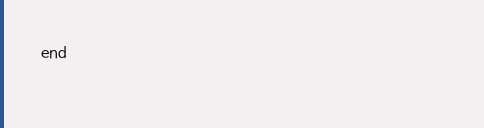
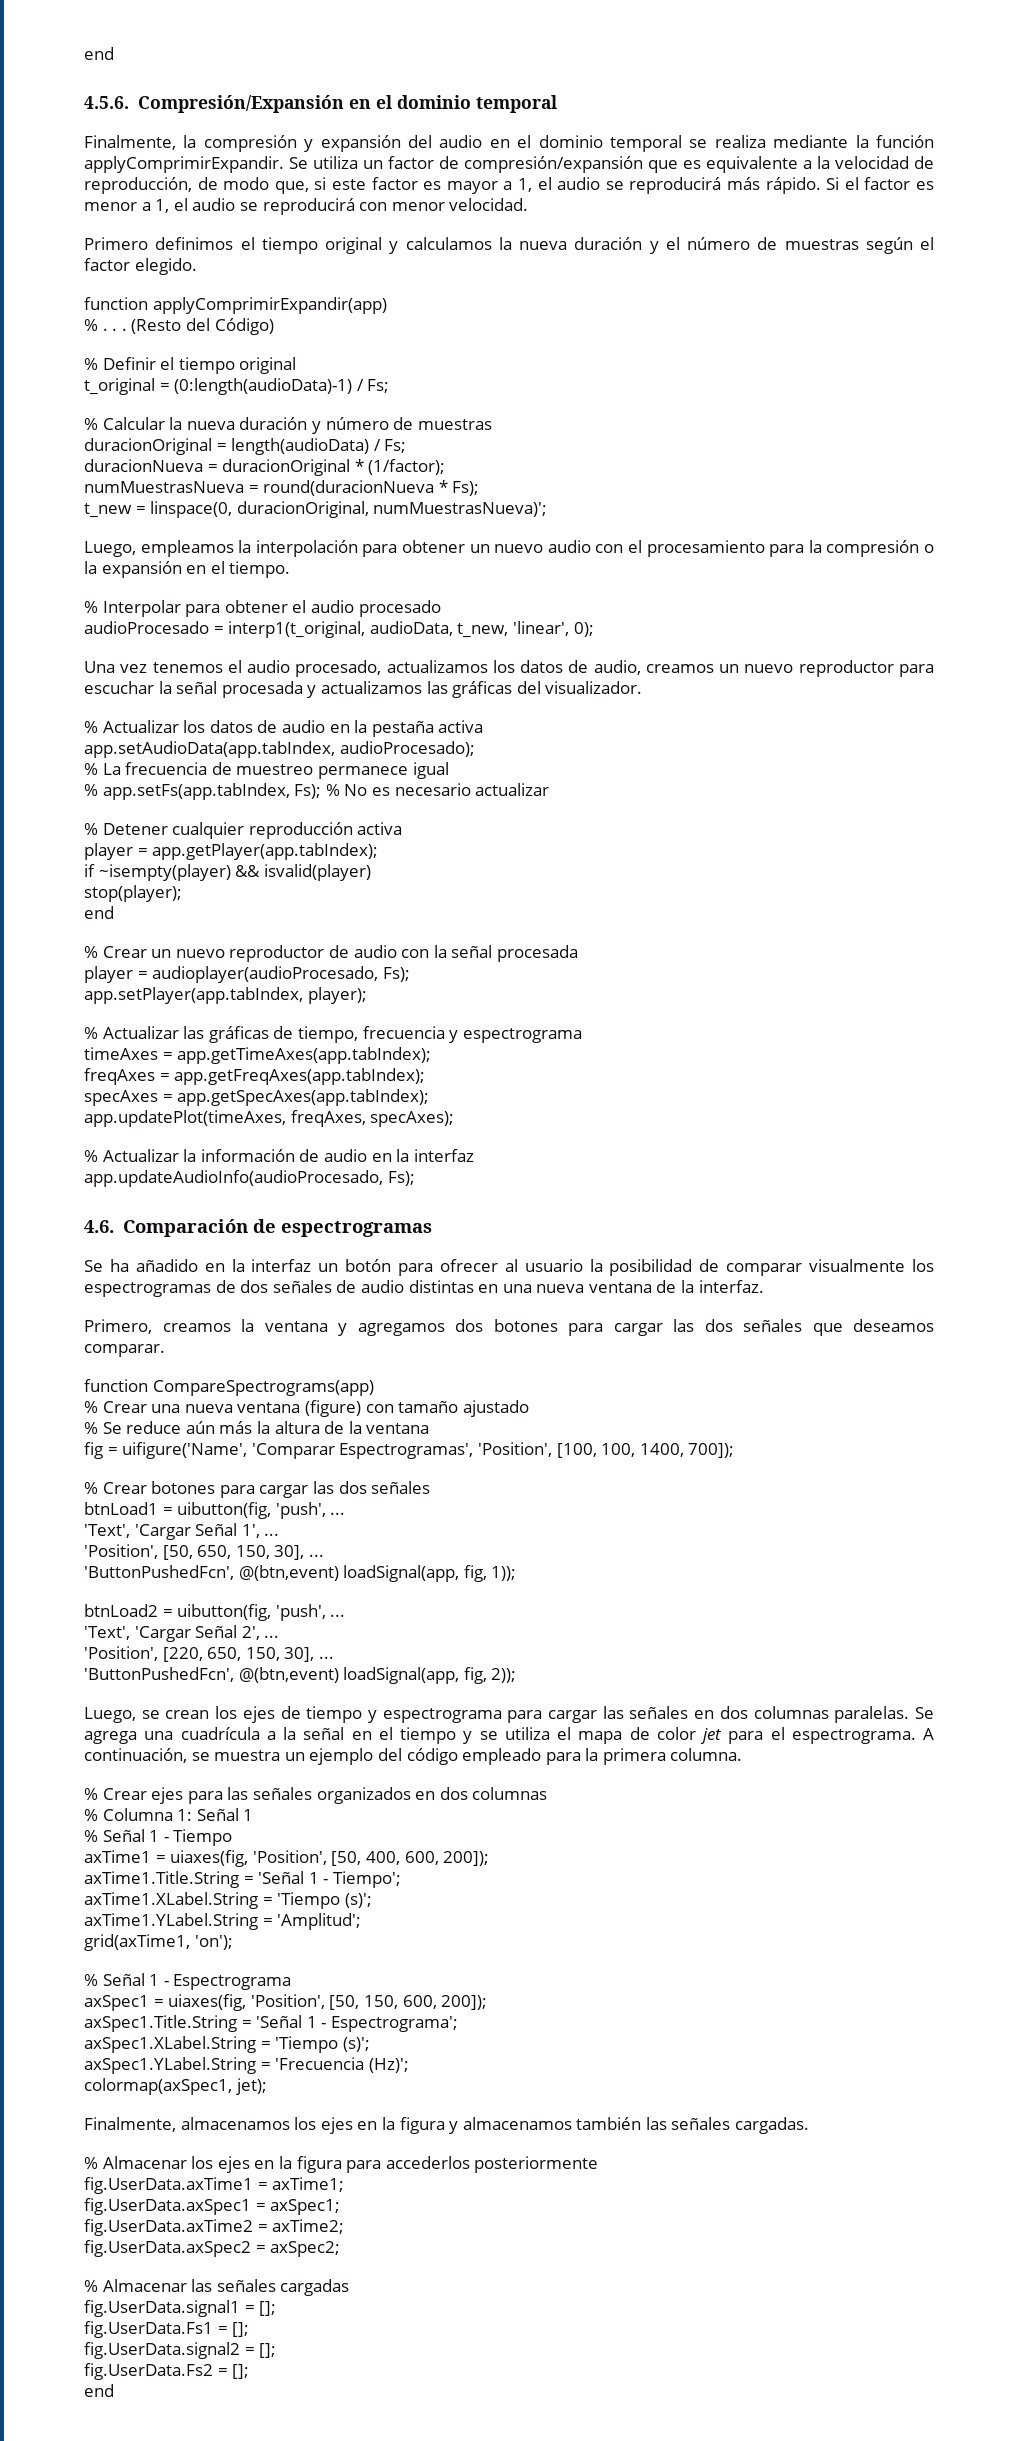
[41,46,67,59] end -> [84,47,114,60] [84,95,557,113] [84,135,934,152] [84,156,934,173] [84,177,935,194] [84,198,529,215] [84,237,934,254] [84,258,197,275] [84,297,387,314] [84,318,274,335] [84,357,297,374] [84,378,390,395] [84,417,492,434] [84,438,407,455] [84,459,446,476] [84,480,480,496] [84,501,548,518] [84,540,935,557] [84,561,291,578] [84,600,441,617] [84,621,594,638] [84,660,934,677] [84,681,643,698] [84,720,484,737] [84,741,475,758] [84,762,449,779] [84,783,550,800] [84,822,403,839] [84,843,379,860] [84,864,371,881] [84,885,182,902] [84,906,114,919] [84,945,578,962] [84,966,410,983] [84,987,367,1004] [84,1026,582,1043] [84,1047,432,1064] [84,1068,426,1085] [84,1089,430,1106] [84,1110,455,1127] [84,1149,474,1162] [84,1170,415,1187] [84,1219,432,1237] [84,1259,934,1276] [84,1280,764,1297] [84,1319,934,1336] [84,1344,165,1357] [84,1379,374,1396] [84,1400,529,1417] [84,1421,430,1434] [84,1442,735,1459] [84,1481,431,1498] [84,1502,346,1519] [84,1523,280,1540] [84,1544,324,1560] [84,1565,517,1582] [84,1604,346,1621] [84,1625,280,1642] [84,1646,334,1662] [84,1667,517,1684] [84,1706,935,1723] [84,1727,934,1744] [84,1748,743,1765] [84,1787,548,1804] [84,1808,254,1821] [84,1829,233,1846] [84,1850,490,1867] [84,1871,401,1888] [84,1892,372,1909] [84,1913,362,1930] [84,1934,233,1951] [84,1973,292,1990] [84,1994,488,2011] [84,2015,458,2032] [84,2036,370,2053] [84,2057,409,2074] [84,2078,267,2095] [84,2117,810,2134] [84,2156,599,2173] [84,2177,345,2194] [84,2198,341,2215] [84,2219,345,2236] [84,2240,341,2257] [84,2279,350,2296] [84,2300,277,2317] [84,2321,250,2338] [84,2342,277,2359] [84,2363,250,2380] [84,2384,114,2397] end // 4.5.6. Compresión/Expansión en el dominio temporal // Finalmente, la compresión y expansión del audio en el dominio temporal se realiza mediante la función applyComprimirExpandir. Se utiliza un factor de compresión/expansión que es equivalente a la velocidad de reproducción, de modo que, si este factor es mayor a 1, el audio se reproducirá más rápido. Si el factor es menor a 1, el audio se reproducirá con menor velocidad. // Primero definimos el tiempo original y calculamos la nueva duración y el número de muestras según el factor elegido. // function applyComprimirExpandir(app) // % . . . (Resto del Código) // % Definir el tiempo original // t_original = (0:length(audioData)-1) / Fs; // % Calcular la nueva duración y número de muestras // duracionOriginal = length(audioData) / Fs; // duracionNueva = duracionOriginal * (1/factor); // numMuestrasNueva = round(duracionNueva * Fs); // t_new = linspace(0, duracionOriginal, numMuestrasNueva)'; // Luego, empleamos la interpolación para obtener un nuevo audio con el procesamiento para la compresión o la expansión en el tiempo. // % Interpolar para obtener el audio procesado // audioProcesado = interp1(t_original, audioData, t_new, 'linear', 0); // Una vez tenemos el audio procesado, actualizamos los datos de audio, creamos un nuevo reproductor para escuchar la señal procesada y actualizamos las gráficas del visualizador. // % Actualizar los datos de audio en la pestaña activa // app.setAudioData(app.tabIndex, audioProcesado); // % La frecuencia de muestreo permanece igual // % app.setFs(app.tabIndex, Fs); % No es necesario actualizar // % Detener cualquier reproducción activa // player = app.getPlayer(app.tabIndex); // if ~isempty(player) && isvalid(player) // stop(player); // end // % Crear un nuevo reproductor de audio con la señal procesada // player = audioplayer(audioProcesado, Fs); // app.setPlayer(app.tabIndex, player); // % Actualizar las gráficas de tiempo, frecuencia y espectrograma // timeAxes = app.getTimeAxes(app.tabIndex); // freqAxes = app.getFreqAxes(app.tabIndex); // specAxes = app.getSpecAxes(app.tabIndex); // app.updatePlot(timeAxes, freqAxes, specAxes); // % Actualizar la información de audio en la interfaz // app.updateAudioInfo(audioProcesado, Fs); // 4.6. Comparación de espectrogramas // Se ha añadido en la interfaz un botón para ofrecer al usuario la posibilidad de comparar visualmente los espectrogramas de dos señales de audio distintas en una nueva ventana de la interfaz. // Primero, creamos la ventana y agregamos dos botones para cargar las dos señales que deseamos comparar. // function CompareSpectrograms(app) // % Crear una nueva ventana (figure) con tamaño ajustado // % Se reduce aún más la altura de la ventana // fig = uifigure('Name', 'Comparar Espectrogramas', 'Position', [100, 100, 1400, 700]); // % Crear botones para cargar las dos señales // btnLoad1 = uibutton(fig, 'push', ... // 'Text', 'Cargar Señal 1', ... // 'Position', [50, 650, 150, 30], ... // 'ButtonPushedFcn', @(btn,event) loadSignal(app, fig, 1)); // btnLoad2 = uibutton(fig, 'push', ... // 'Text', 'Cargar Señal 2', ... // 'Position', [220, 650, 150, 30], ... // 'ButtonPushedFcn', @(btn,event) loadSignal(app, fig, 2)); // Luego, se crean los ejes de tiempo y espectrograma para cargar las señales en dos columnas paralelas. Se agrega una cuadrícula a la señal en el tiempo y se utiliza el mapa de color jet para el espectrograma. A continuación, se muestra un ejemplo del código empleado para la primera columna. // % Crear ejes para las señales organizados en dos columnas // % Columna 1: Señal 1 // % Señal 1 - Tiempo // axTime1 = uiaxes(fig, 'Position', [50, 400, 600, 200]); // axTime1.Title.String = 'Señal 1 - Tiempo'; // axTime1.XLabel.String = 'Tiempo (s)'; // axTime1.YLabel.String = 'Amplitud'; // grid(axTime1, 'on'); // % Señal 1 - Espectrograma // axSpec1 = uiaxes(fig, 'Position', [50, 150, 600, 200]); // axSpec1.Title.String = 'Señal 1 - Espectrograma'; // axSpec1.XLabel.String = 'Tiempo (s)'; // axSpec1.YLabel.String = 'Frecuencia (Hz)'; // colormap(axSpec1, jet); // Finalmente, almacenamos los ejes en la figura y almacenamos también las señales cargadas. // % Almacenar los ejes en la figura para accederlos posteriormente // fig.UserData.axTime1 = axTime1; // fig.UserData.axSpec1 = axSpec1; // fig.UserData.axTime2 = axTime2; // fig.UserData.axSpec2 = axSpec2; // % Almacenar las señales cargadas // fig.UserData.signal1 = []; // fig.UserData.Fs1 = []; // fig.UserData.signal2 = []; // fig.UserData.Fs2 = []; // end

